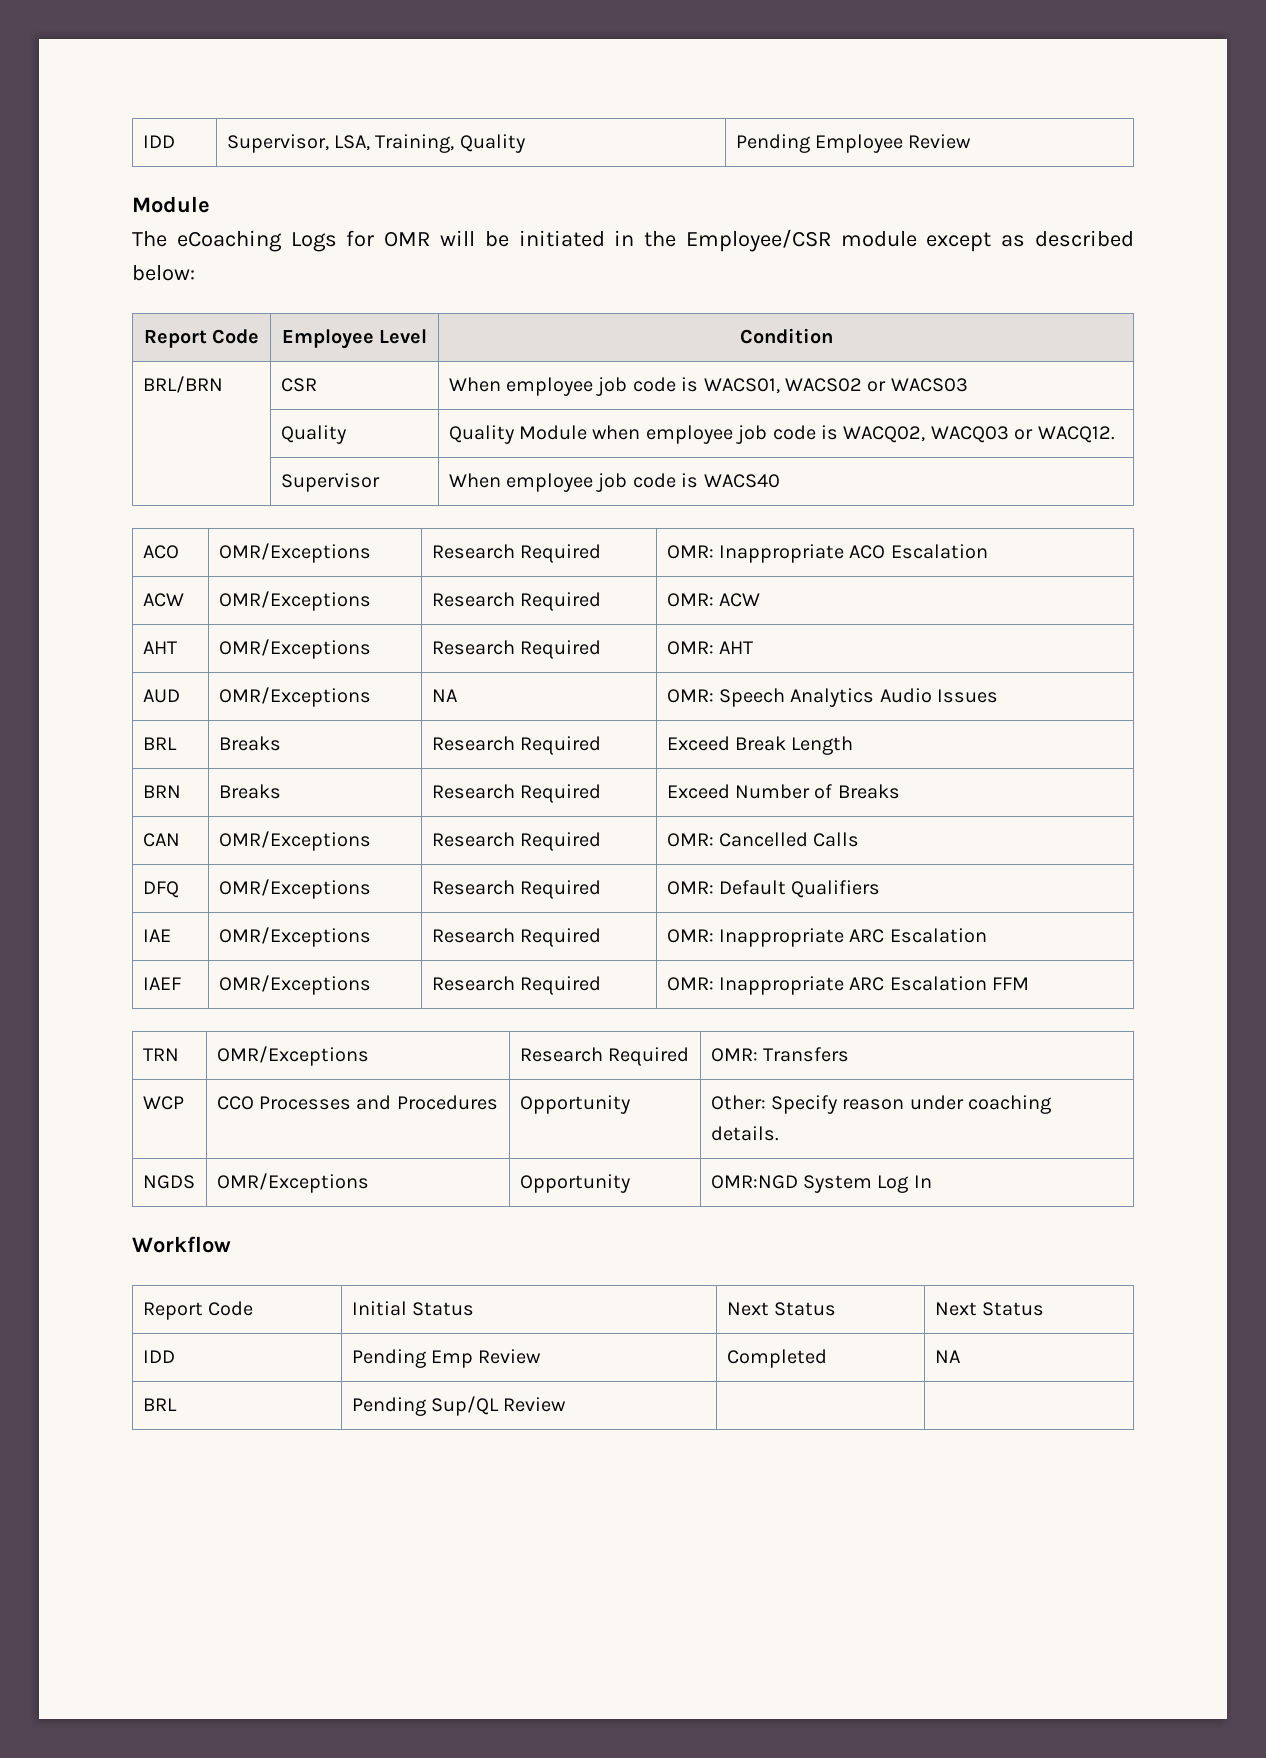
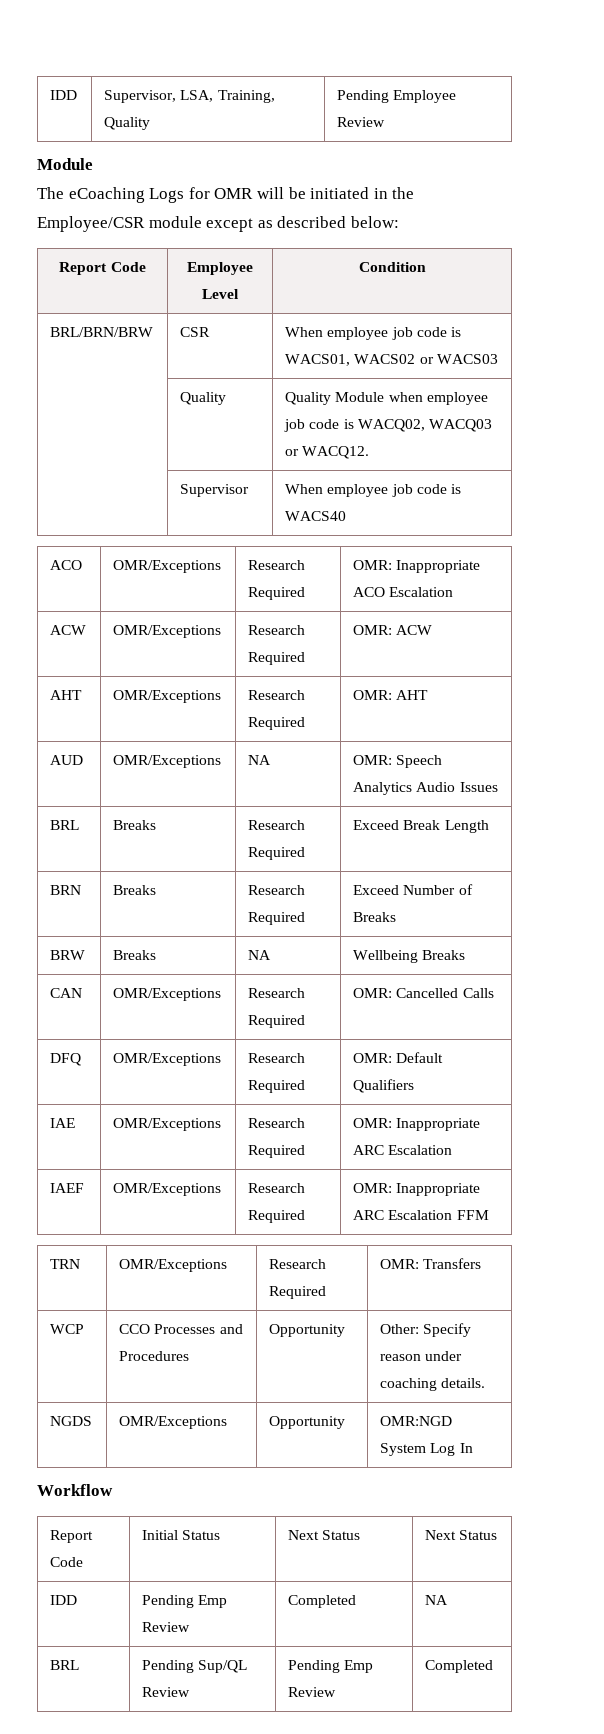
[142,376,223,393] BRL/BRN -> [50,327,154,337] BRL/BRN/BRW
(900, 791) none -> [50,950,86,960] [113,950,157,960] [248,950,272,960] [353,950,466,963] // BRW | Breaks | NA | Wellbeing Breaks
(567, 1404) | -> [288,1660,374,1673] [288,1687,337,1697] [425,1660,494,1673] Pending Emp Review | Completed

